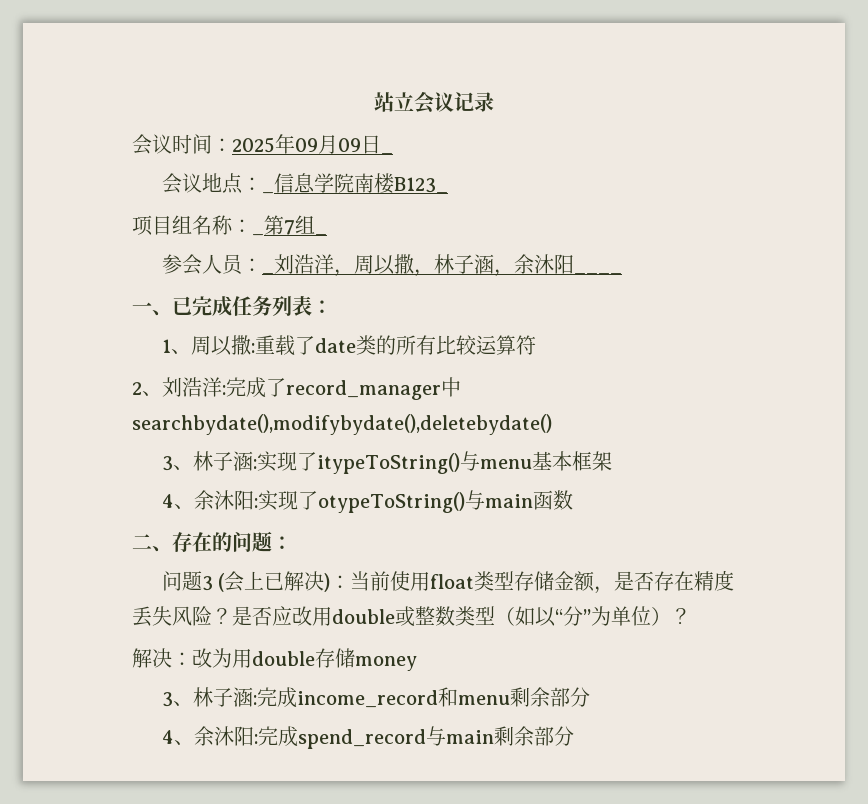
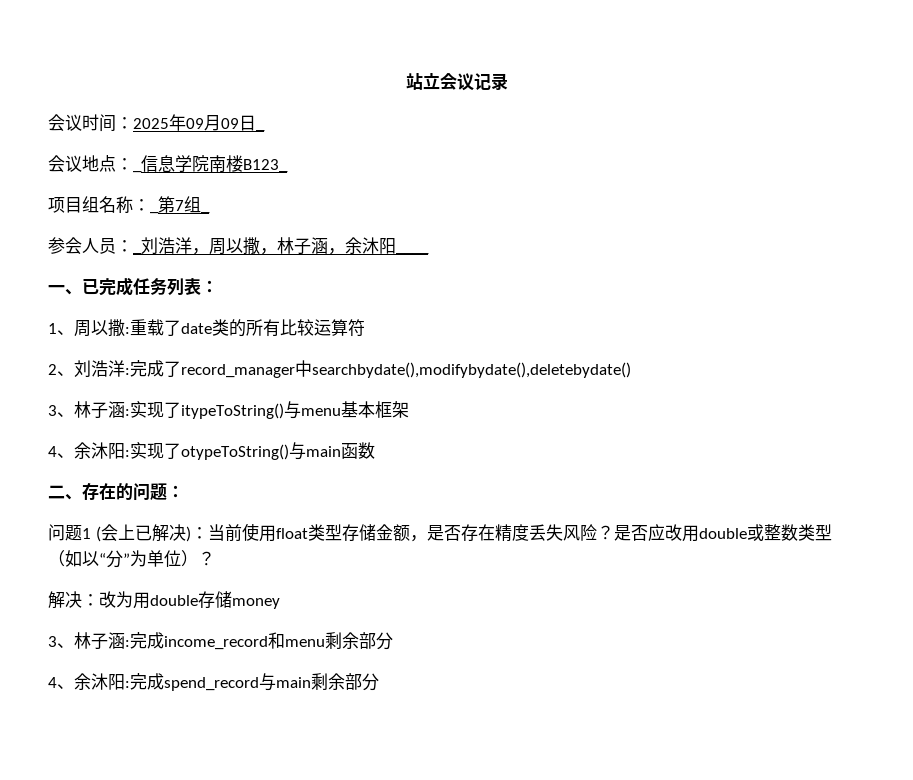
[201,576,213,591] 3 -> [82,528,91,539] 1

